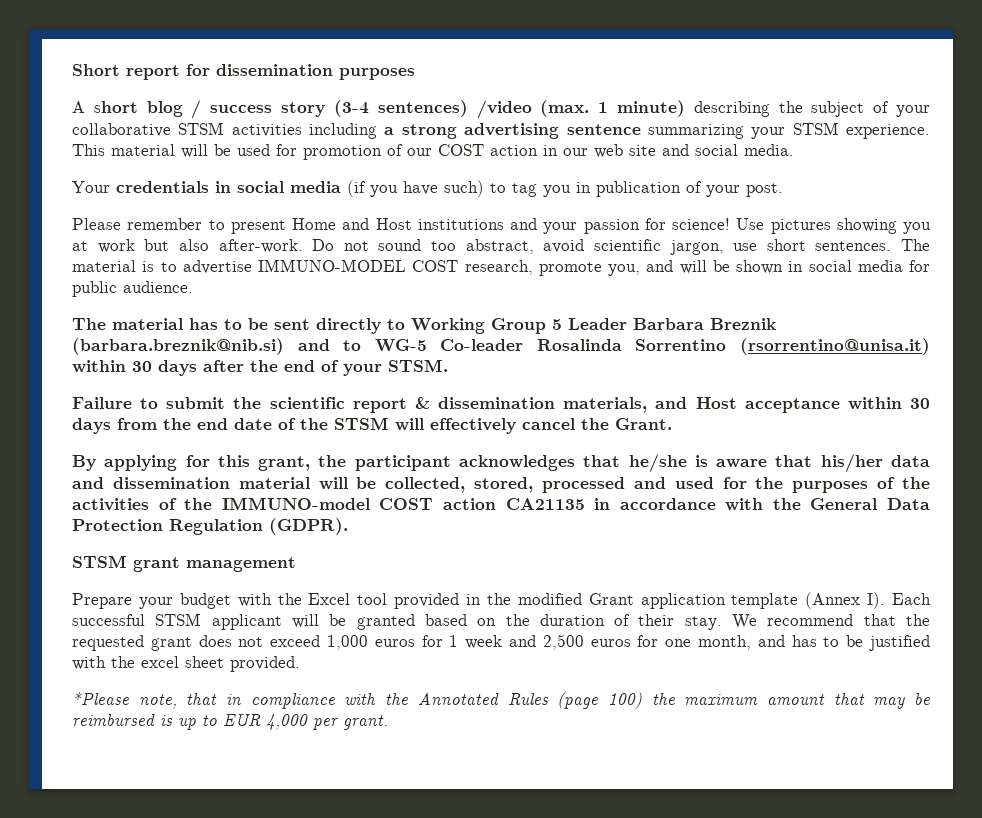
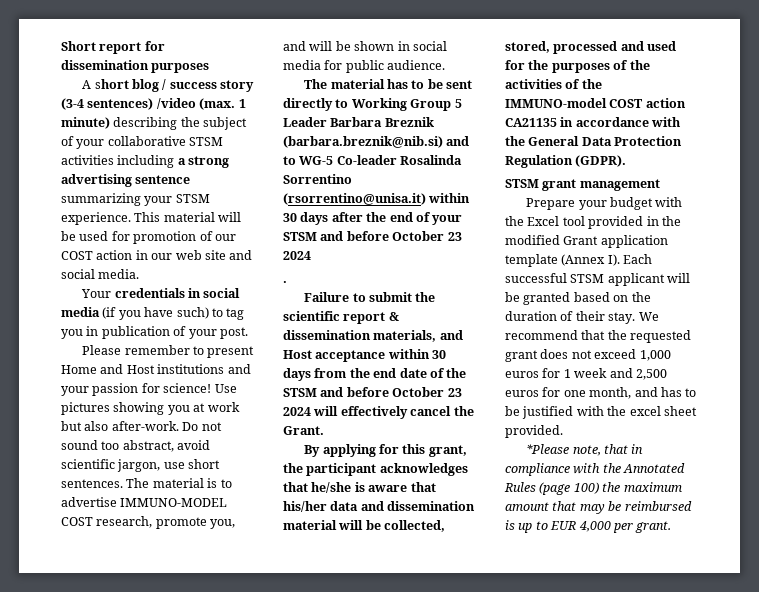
[388,359,448,372] STSM. -> [283,231,462,241] [283,251,311,260] [283,280,287,283] STSM and before October 23 2024 // .
(389, 423) none -> [320,387,462,397] [283,407,311,416] and before October 23 2024

